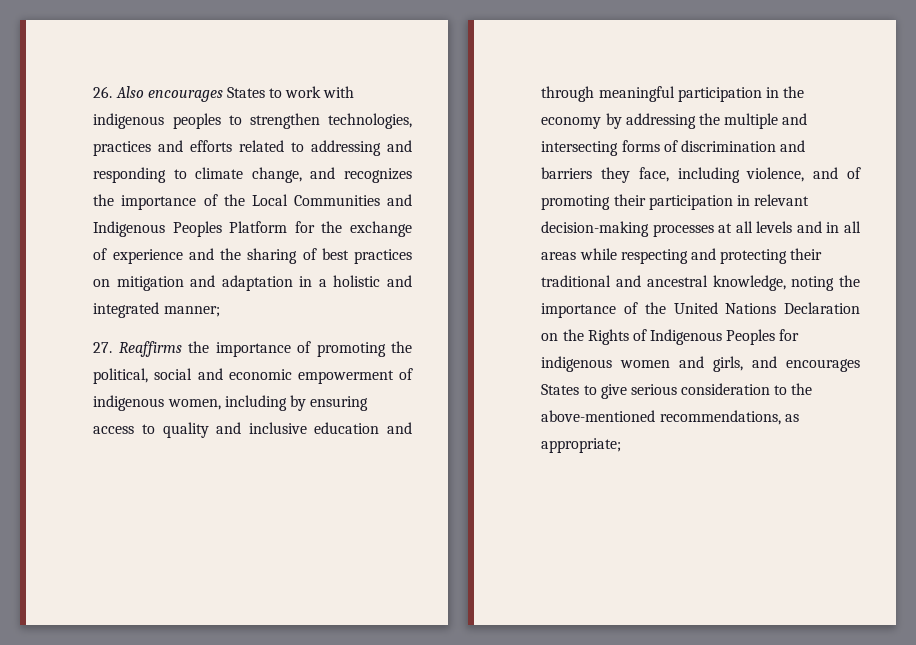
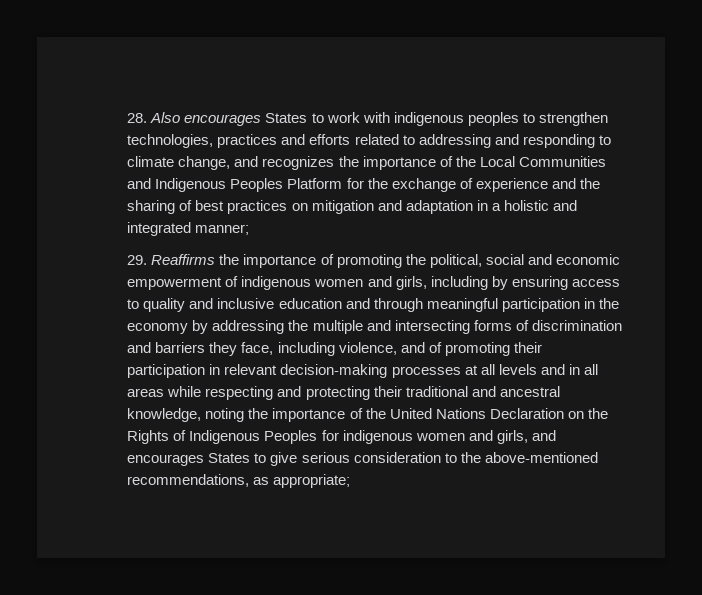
[93,86,113,98] 26. -> [127,113,148,123] 28.
[93,342,113,353] 27. -> [127,255,148,265] 29.
[167,399,221,410] women, -> [314,276,427,290] women and girls,

